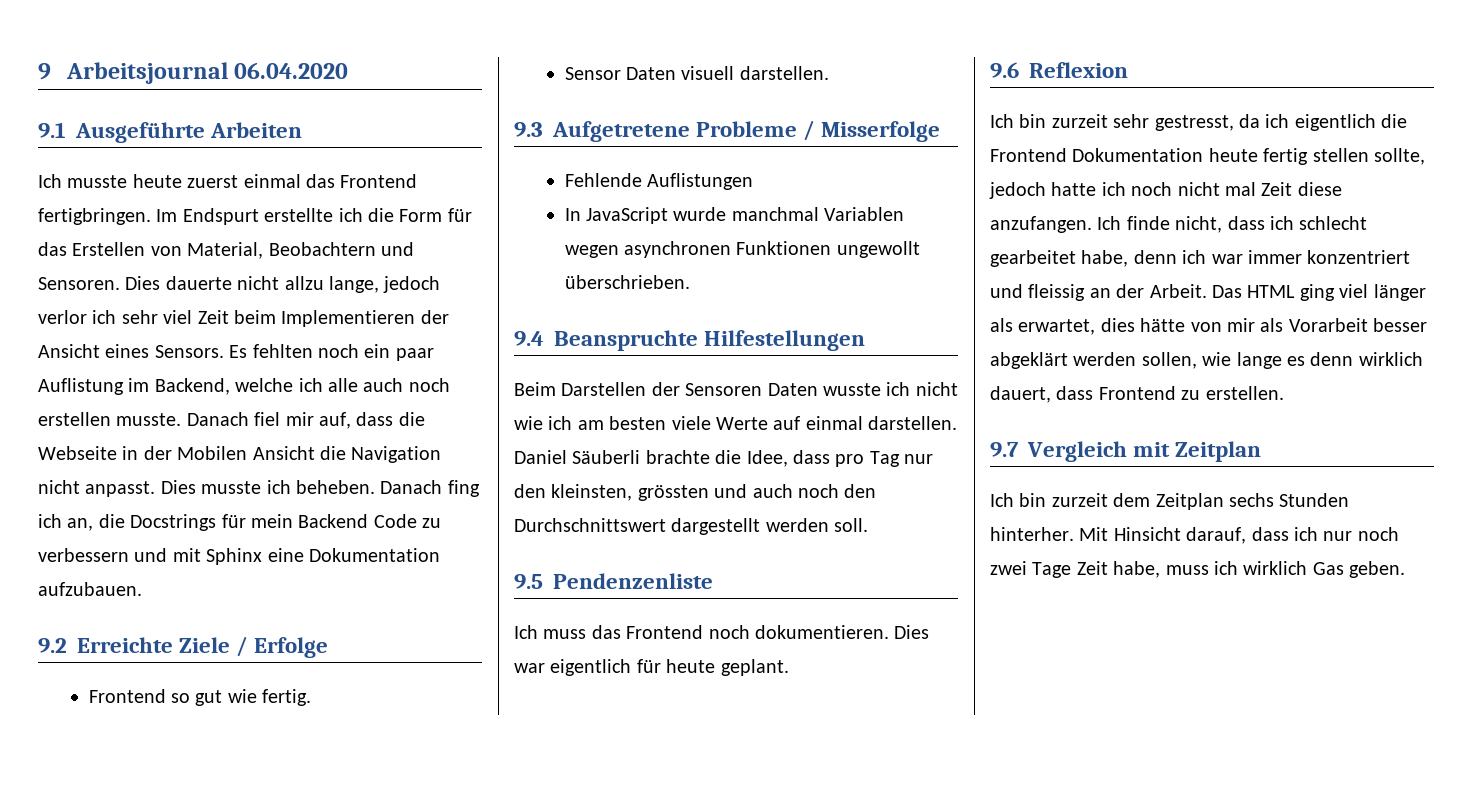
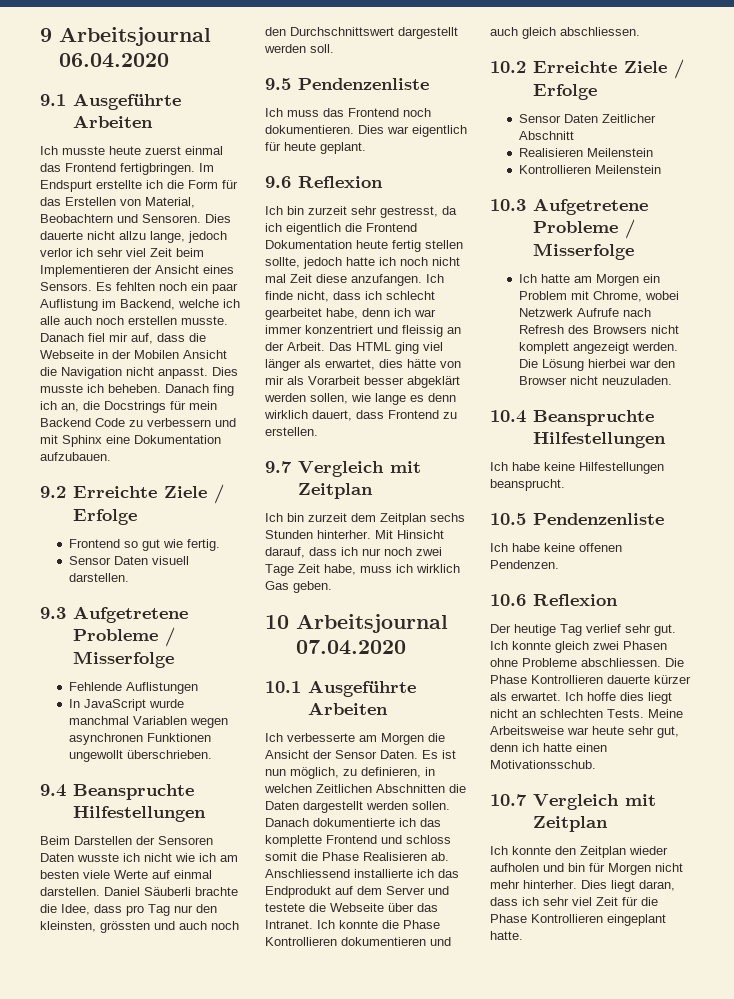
(1406, 569) none -> [265,614,448,633] [295,640,406,655] [265,680,416,697] [307,702,388,715] [265,733,445,745] [265,750,456,759] [265,767,435,779] [264,784,466,793] [265,801,450,813] [265,818,441,827] [265,835,451,847] [265,852,449,861] [265,869,459,878] [265,886,449,898] [265,903,438,912] [265,920,440,929] [265,937,451,946] [490,27,640,39] [490,59,684,79] [532,84,597,100] [518,114,656,123] [518,131,574,140] [518,148,653,157] [518,165,661,174] [490,198,648,215] [532,219,635,239] [532,243,634,260] [518,274,660,286] [518,291,679,302] [518,308,651,317] [518,325,679,334] [518,342,678,354] [518,359,675,371] [518,376,672,385] [490,410,654,426] [532,432,666,448] [490,462,664,474] [490,479,565,491] [490,513,664,525] [490,543,622,552] [490,560,559,569] [490,594,618,606] [490,624,676,636] [490,641,667,653] [490,658,684,667] [490,675,691,684] [490,692,672,704] [490,709,683,718] [490,726,679,738] [490,743,607,752] [490,760,596,769] [490,794,656,810] [532,816,608,832] [490,846,668,858] [490,863,683,875] [490,880,675,892] [490,897,658,906] [490,914,666,926] [490,931,523,940] // 10 Arbeitsjournal 07.04.2020 // 10.1 Ausgeführte Arbeiten // Ich verbesserte am Morgen die Ansicht der Sensor Daten. Es ist nun möglich, zu definieren, in welchen Zeitlichen Abschnitten die Daten dargestellt werden sollen. Danach dokumentierte ich das komplette Frontend und schloss somit die Phase Realisieren ab. Anschliessend installierte ich das Endprodukt auf dem Server und testete die Webseite über das Intranet. Ich konnte die Phase Kontrollieren dokumentieren und auch gleich abschliessen. // 10.2 Erreichte Ziele / Erfolge // Sensor Daten Zeitlicher Abschnitt // Realisieren Meilenstein // Kontrollieren Meilenstein // 10.3 Aufgetretene Probleme / Misserfolge // Ich hatte am Morgen ein Problem mit Chrome, wobei Netzwerk Aufrufe nach Refresh des Browsers nicht komplett angezeigt werden. Die Lösung hierbei war den Browser nicht neuzuladen. // 10.4 Beanspruchte Hilfestellungen // Ich habe keine Hilfestellungen beansprucht. // 10.5 Pendenzenliste // Ich habe keine offenen Pendenzen. // 10.6 Reflexion // Der heutige Tag verlief sehr gut. Ich konnte gleich zwei Phasen ohne Probleme abschliessen. Die Phase Kontrollieren dauerte kürzer als erwartet. Ich hoffe dies liegt nicht an schlechten Tests. Meine Arbeitsweise war heute sehr gut, denn ich hatte einen Motivationsschub. // 10.7 Vergleich mit Zeitplan // Ich konnte den Zeitplan wieder aufholen und bin für Morgen nicht mehr hinterher. Dies liegt daran, dass ich sehr viel Zeit für die Phase Kontrollieren eingeplant hatte.

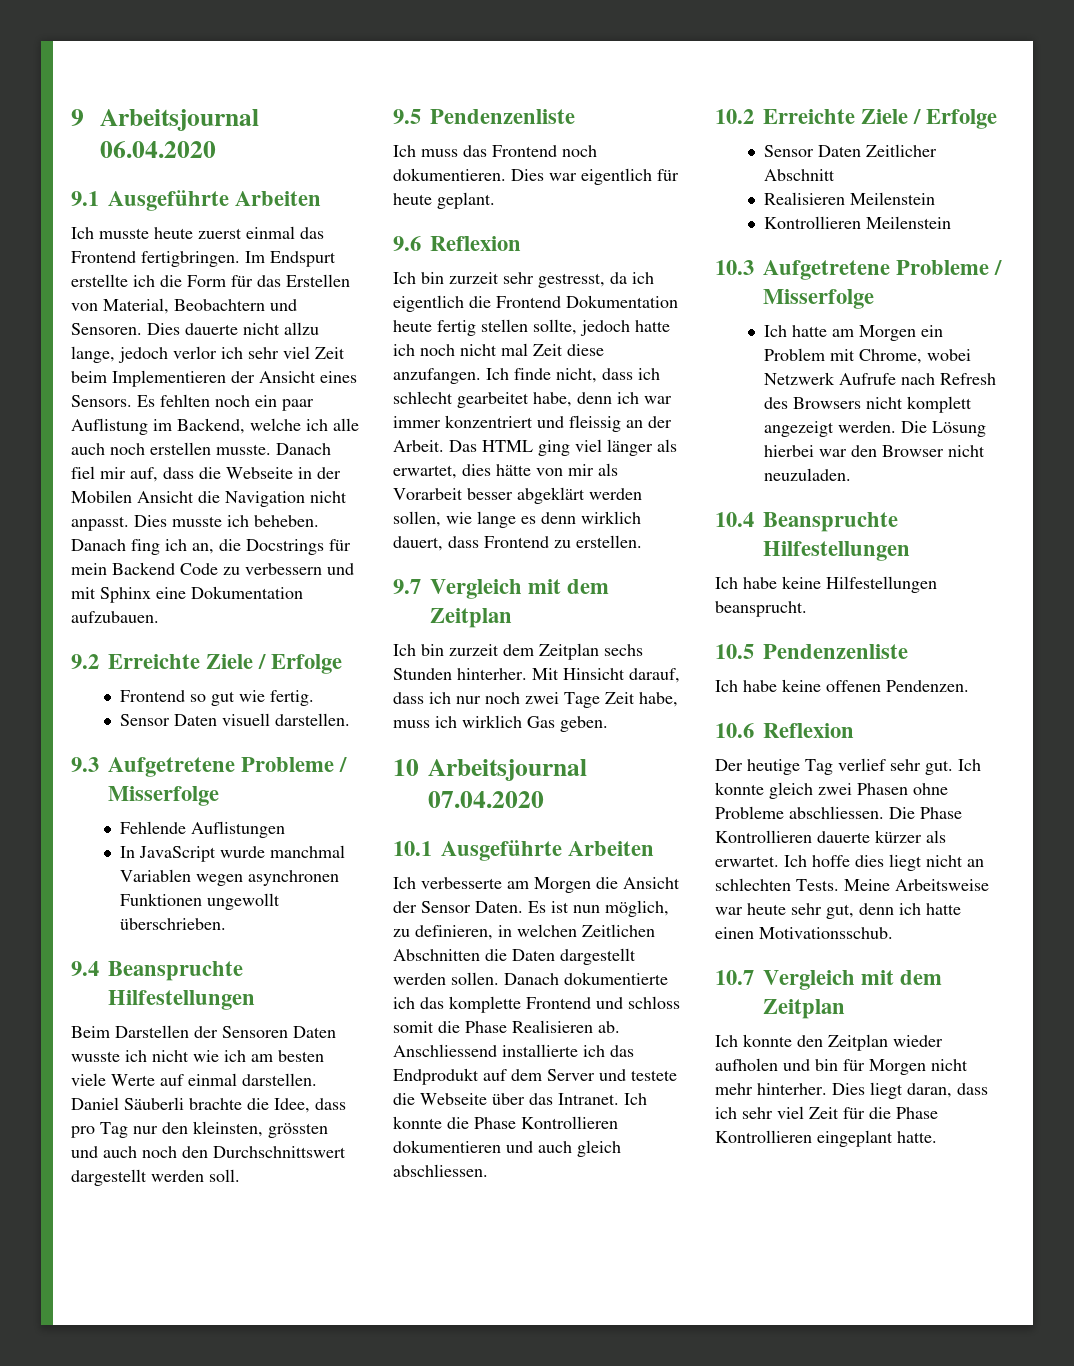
(421, 467) none -> [567,579,610,594] dem
(656, 800) none -> [900,970,943,985] dem

